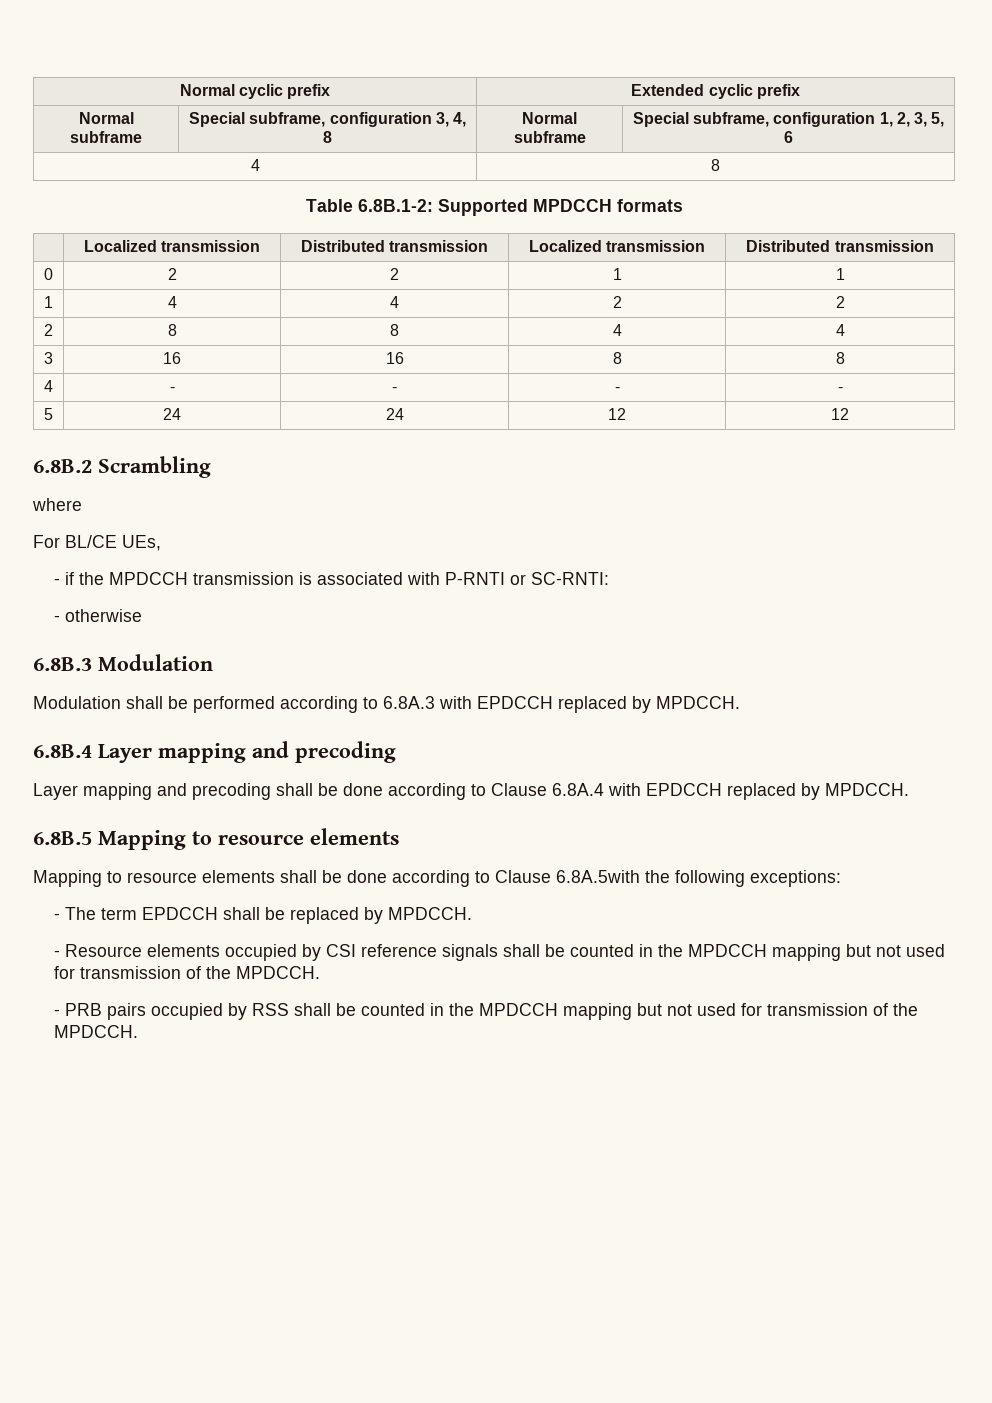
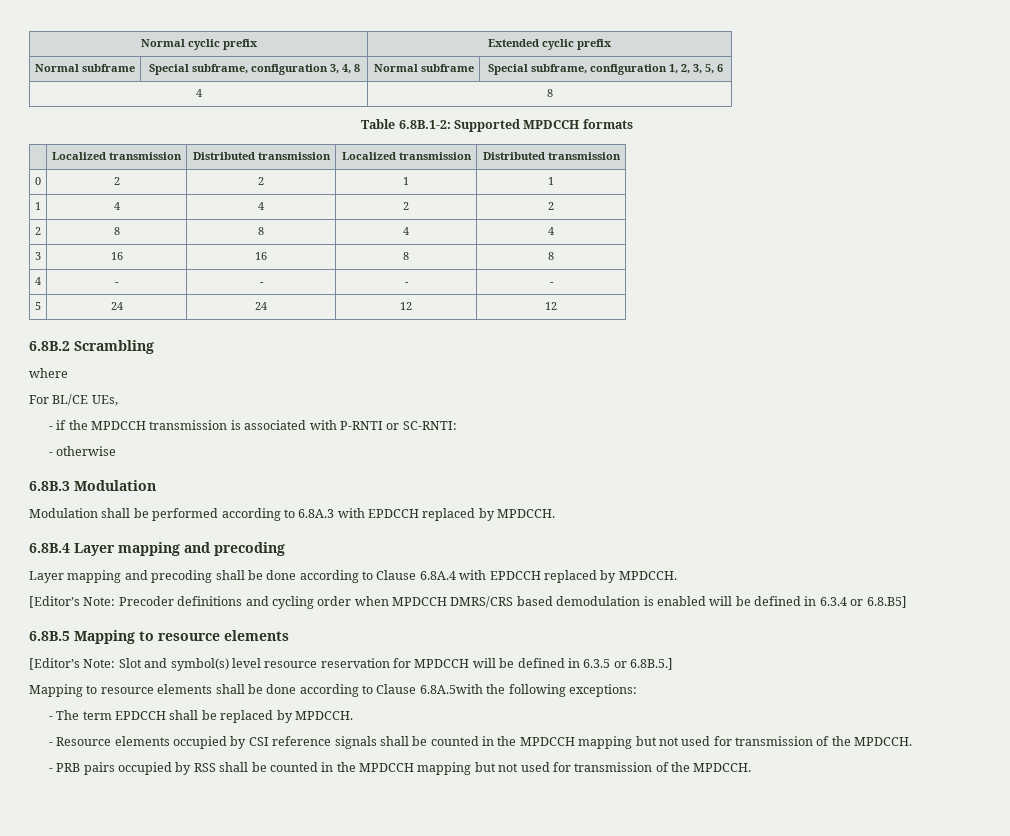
(909, 789) none -> [29,596,907,609] // [Editor’s Note: Precoder definitions and cycling order when MPDCCH DMRS/CRS based demodulation is enabled will be defined in 6.3.4 or 6.8.B5]
(399, 836) none -> [29,658,673,671] // [Editor’s Note: Slot and symbol(s) level resource reservation for MPDCCH will be defined in 6.3.5 or 6.8B.5.]

